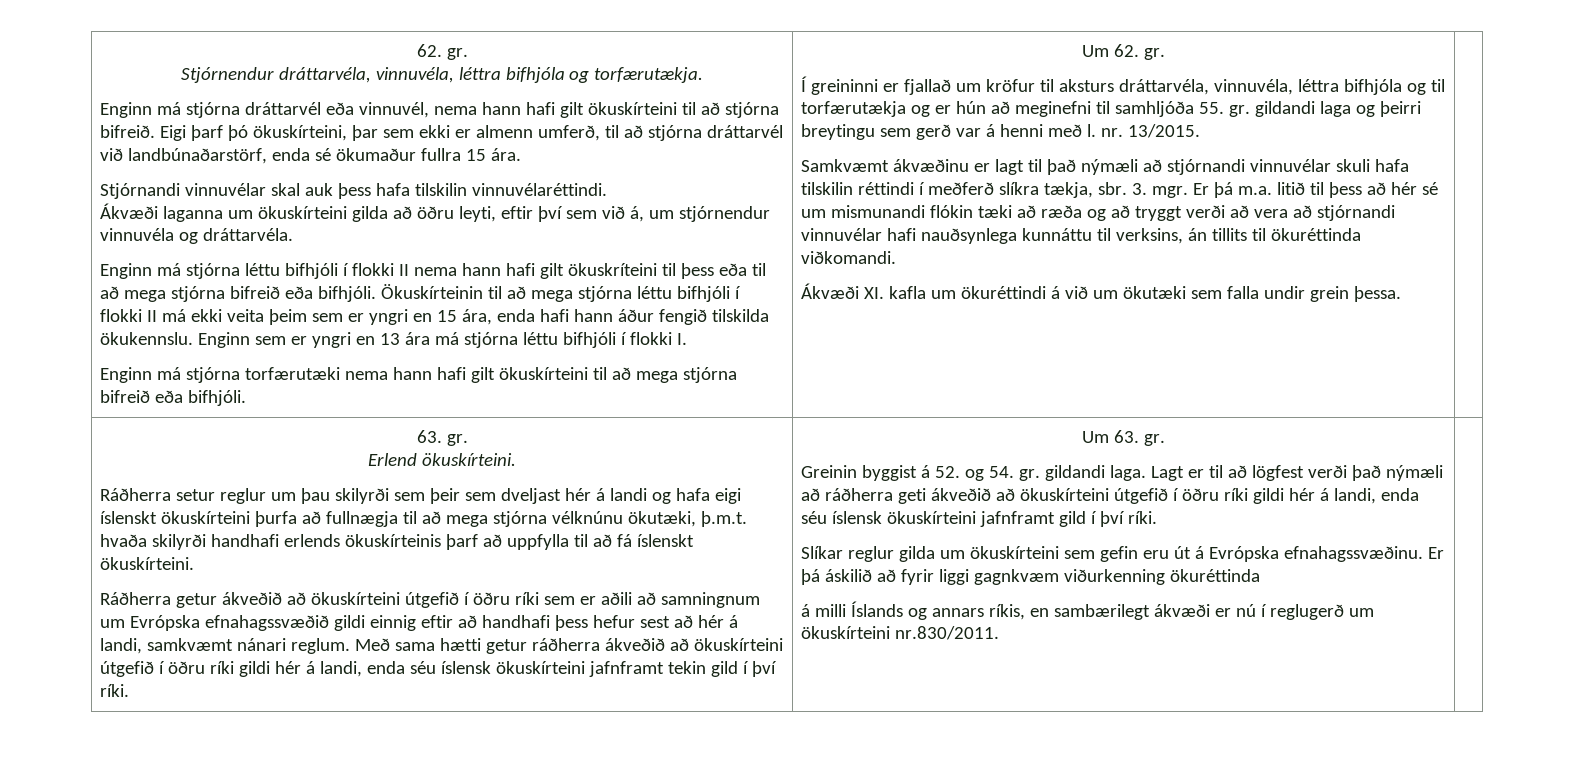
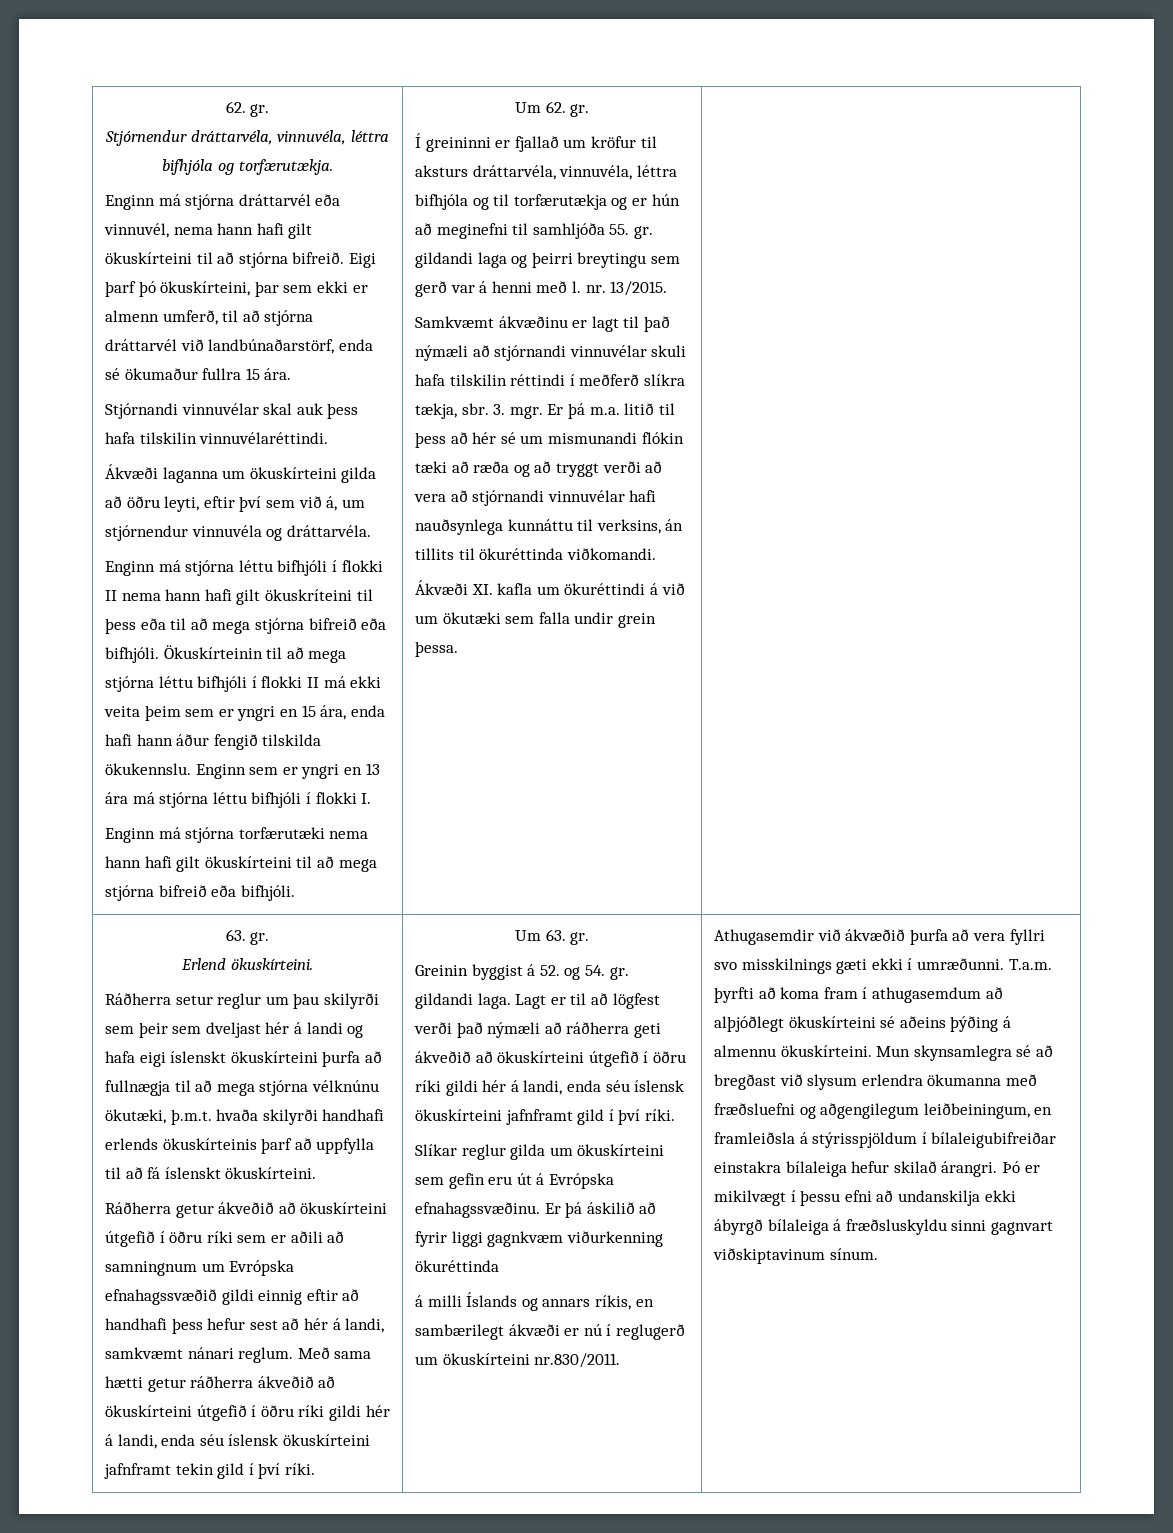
(1000, 633) none -> [714,929,1045,945] [714,958,1052,974] [714,987,1003,1003] [714,1016,1012,1032] [714,1045,1054,1061] [714,1074,1038,1090] [714,1103,1053,1119] [714,1132,1057,1148] [714,1161,1040,1177] [714,1190,1016,1206] [714,1219,1054,1235] [713,1248,878,1264] Athugasemdir við ákvæðið þurfa að vera fyllri svo misskilnings gæti ekki í umræðunni. T.a.m. þyrfti að koma fram í athugasemdum að alþjóðlegt ökuskírteini sé aðeins þýðing á almennu ökuskírteini. Mun skynsamlegra sé að bregðast við slysum erlendra ökumanna með fræðsluefni og aðgengilegum leiðbeiningum, en framleiðsla á stýrisspjöldum í bílaleigubifreiðar einstakra bílaleiga hefur skilað árangri. Þó er mikilvægt í þessu efni að undanskilja ekki ábyrgð bílaleiga á fræðsluskyldu sinni gagnvart viðskiptavinum sínum.

